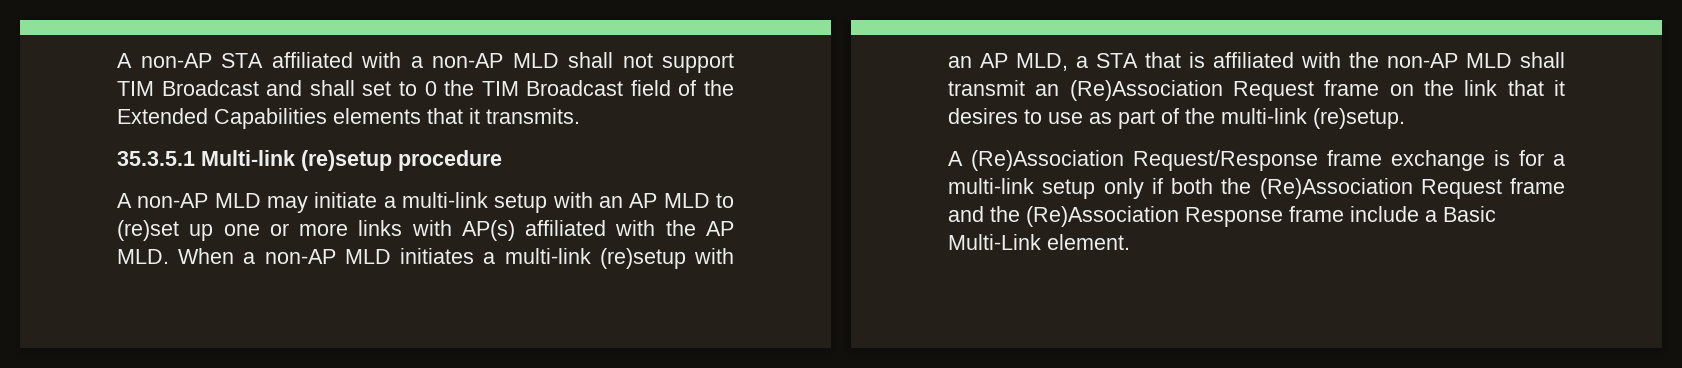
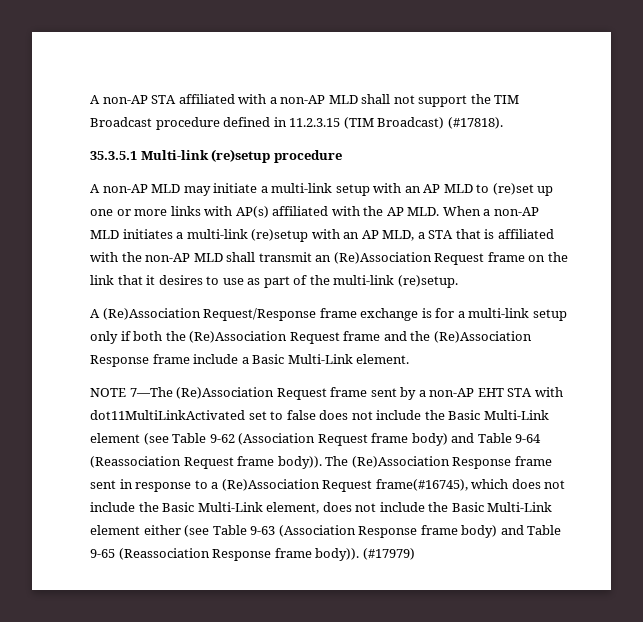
[117,80,734,96] [117,108,580,129] TIM Broadcast and shall set to 0 the TIM Broadcast field of the Extended Capabilities elements that it transmits. -> [470,94,520,104] [90,117,503,130] the TIM Broadcast procedure defined in 11.2.3.15 (TIM Broadcast) (#17818).
(1130, 242) none -> [90,387,563,400] [90,410,549,420] [90,433,542,446] [90,456,552,469] [90,479,566,492] [90,502,553,514] [90,525,562,538] [90,548,415,561] // NOTE 7—The (Re)Association Request frame sent by a non-AP EHT STA with dot11MultiLinkActivated set to false does not include the Basic Multi-Link element (see Table 9-62 (Association Request frame body) and Table 9-64 (Reassociation Request frame body)). The (Re)Association Response frame sent in response to a (Re)Association Request frame(#16745), which does not include the Basic Multi-Link element, does not include the Basic Multi-Link element either (see Table 9-63 (Association Response frame body) and Table 9-65 (Reassociation Response frame body)). (#17979)

